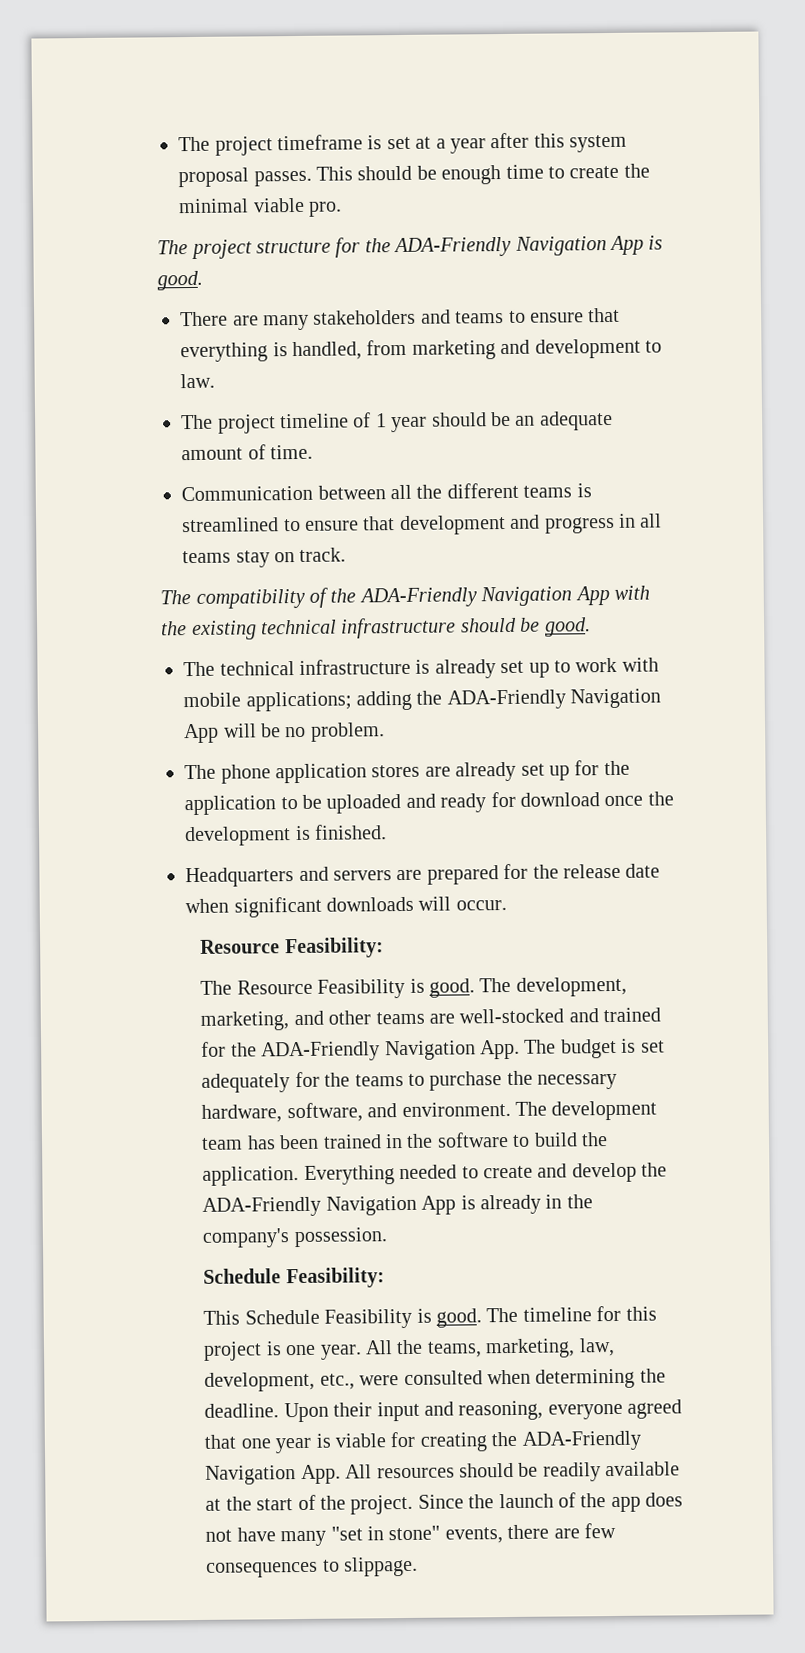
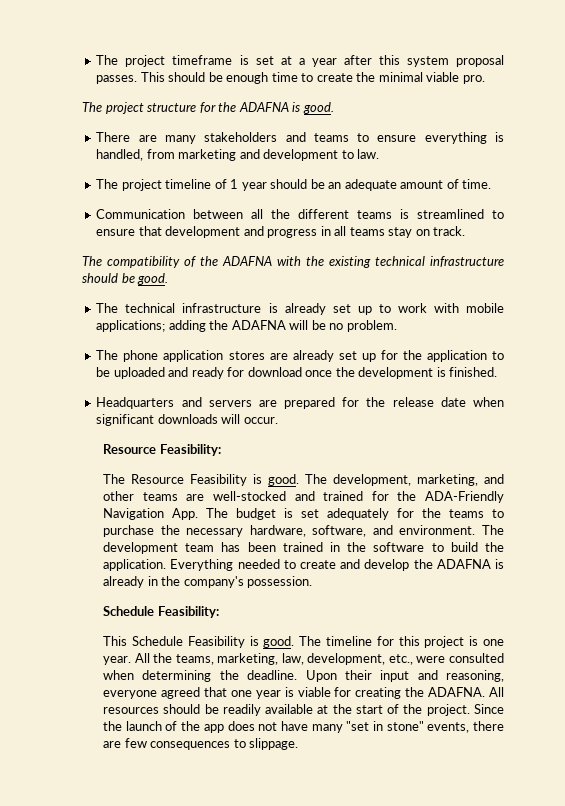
[393,235,645,258] ADA-Friendly Navigation App -> [238,102,289,112] ADAFNA
[588,307,621,323] that -> (417, 138) none
[358,585,610,608] ADA-Friendly Navigation App -> [222,256,273,266] ADAFNA
[446,688,662,710] [184,723,220,744] ADA-Friendly Navigation App -> [231,320,286,330] ADAFNA
[202,1195,457,1217] ADA-Friendly Navigation App -> [436,559,491,569] ADAFNA
[521,1430,641,1451] [205,1464,341,1485] ADA-Friendly Navigation App. -> [428,687,486,697] ADAFNA.

